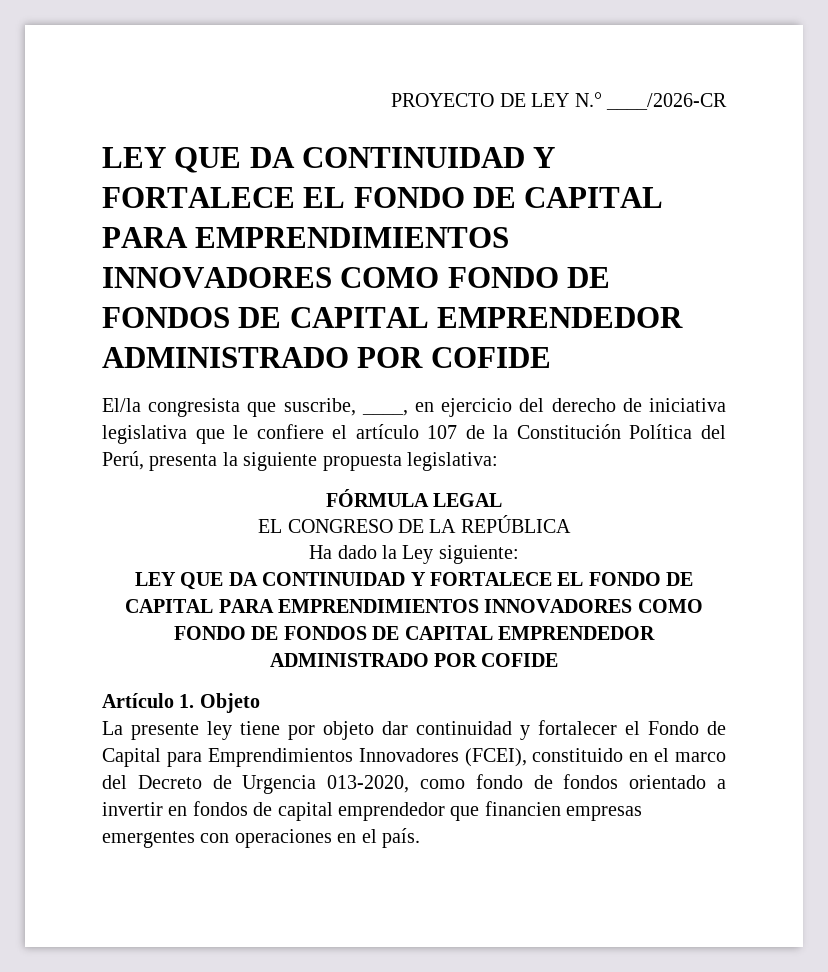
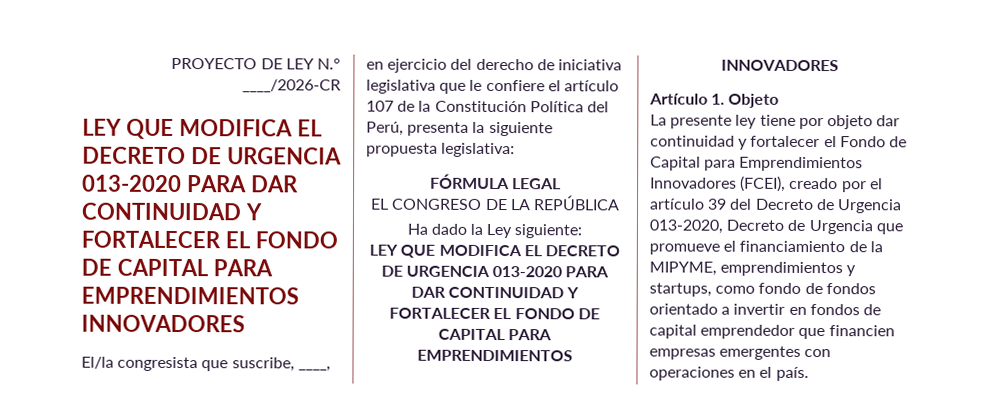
[249,147,556,168] [102,187,664,208] [102,227,510,248] [102,267,611,288] [102,307,684,328] [102,347,551,368] DA CONTINUIDAD Y FORTALECE EL FONDO DE CAPITAL PARA EMPRENDIMIENTOS INNOVADORES COMO FONDO DE FONDOS DE CAPITAL EMPRENDEDOR ADMINISTRADO POR COFIDE -> [178,119,323,137] [82,146,342,165] [82,174,299,193] [81,202,263,221] [81,230,338,249] [81,258,273,277] [81,286,299,305] [81,314,245,333] MODIFICA EL DECRETO DE URGENCIA 013-2020 PARA DAR CONTINUIDAD Y FORTALECER EL FONDO DE CAPITAL PARA EMPRENDIMIENTOS INNOVADORES
[228,572,694,586] [125,599,703,613] [174,626,655,640] [269,653,559,667] DA CONTINUIDAD Y FORTALECE EL FONDO DE CAPITAL PARA EMPRENDIMIENTOS INNOVADORES COMO FONDO DE FONDOS DE CAPITAL EMPRENDEDOR ADMINISTRADO POR COFIDE -> [438,244,620,257] [380,265,610,278] [410,286,580,299] [389,307,600,320] [437,328,553,341] [416,349,573,362] [720,59,839,72] MODIFICA EL DECRETO DE URGENCIA 013-2020 PARA DAR CONTINUIDAD Y FORTALECER EL FONDO DE CAPITAL PARA EMPRENDIMIENTOS INNOVADORES
[532,748,726,762] constituido en el marco -> [789,177,883,193] [649,198,728,210] creado por el artículo 39
(410, 784) none -> [726,219,903,235] [649,240,883,255] [649,261,857,277] [649,282,712,297] Decreto de Urgencia que promueve el financiamiento de la MIPYME, emprendimientos y startups,

